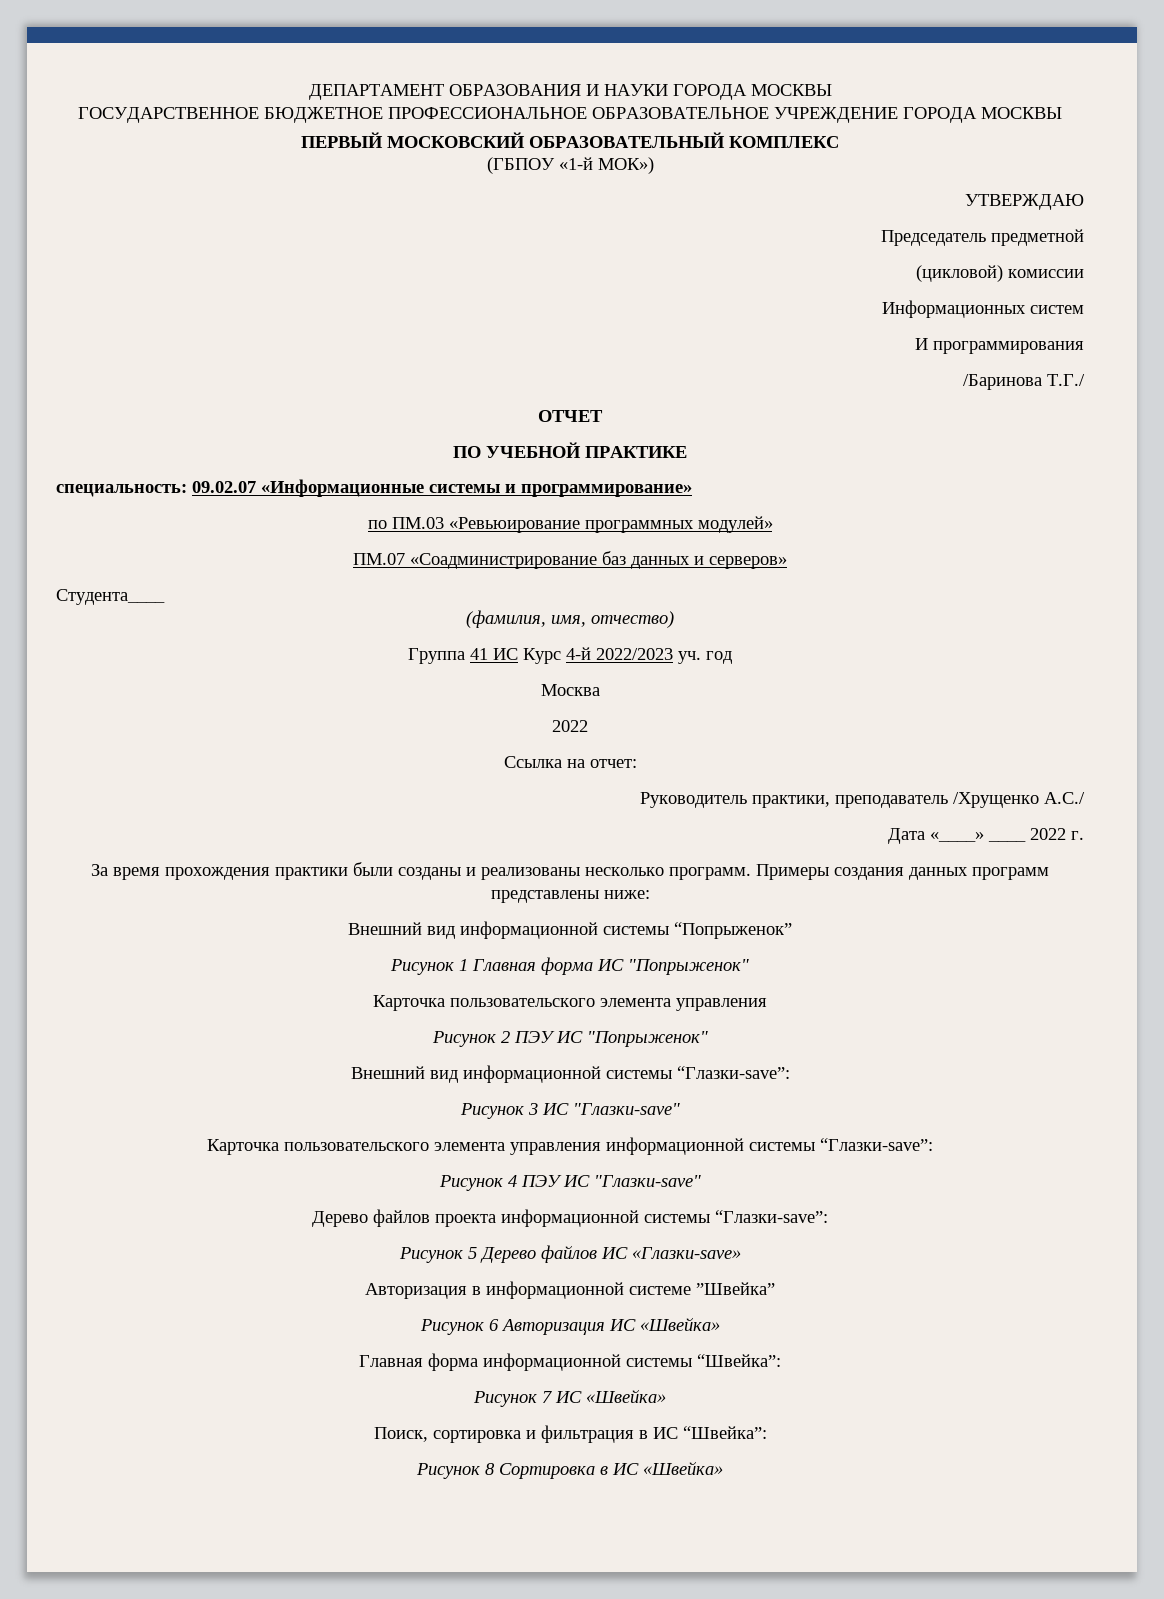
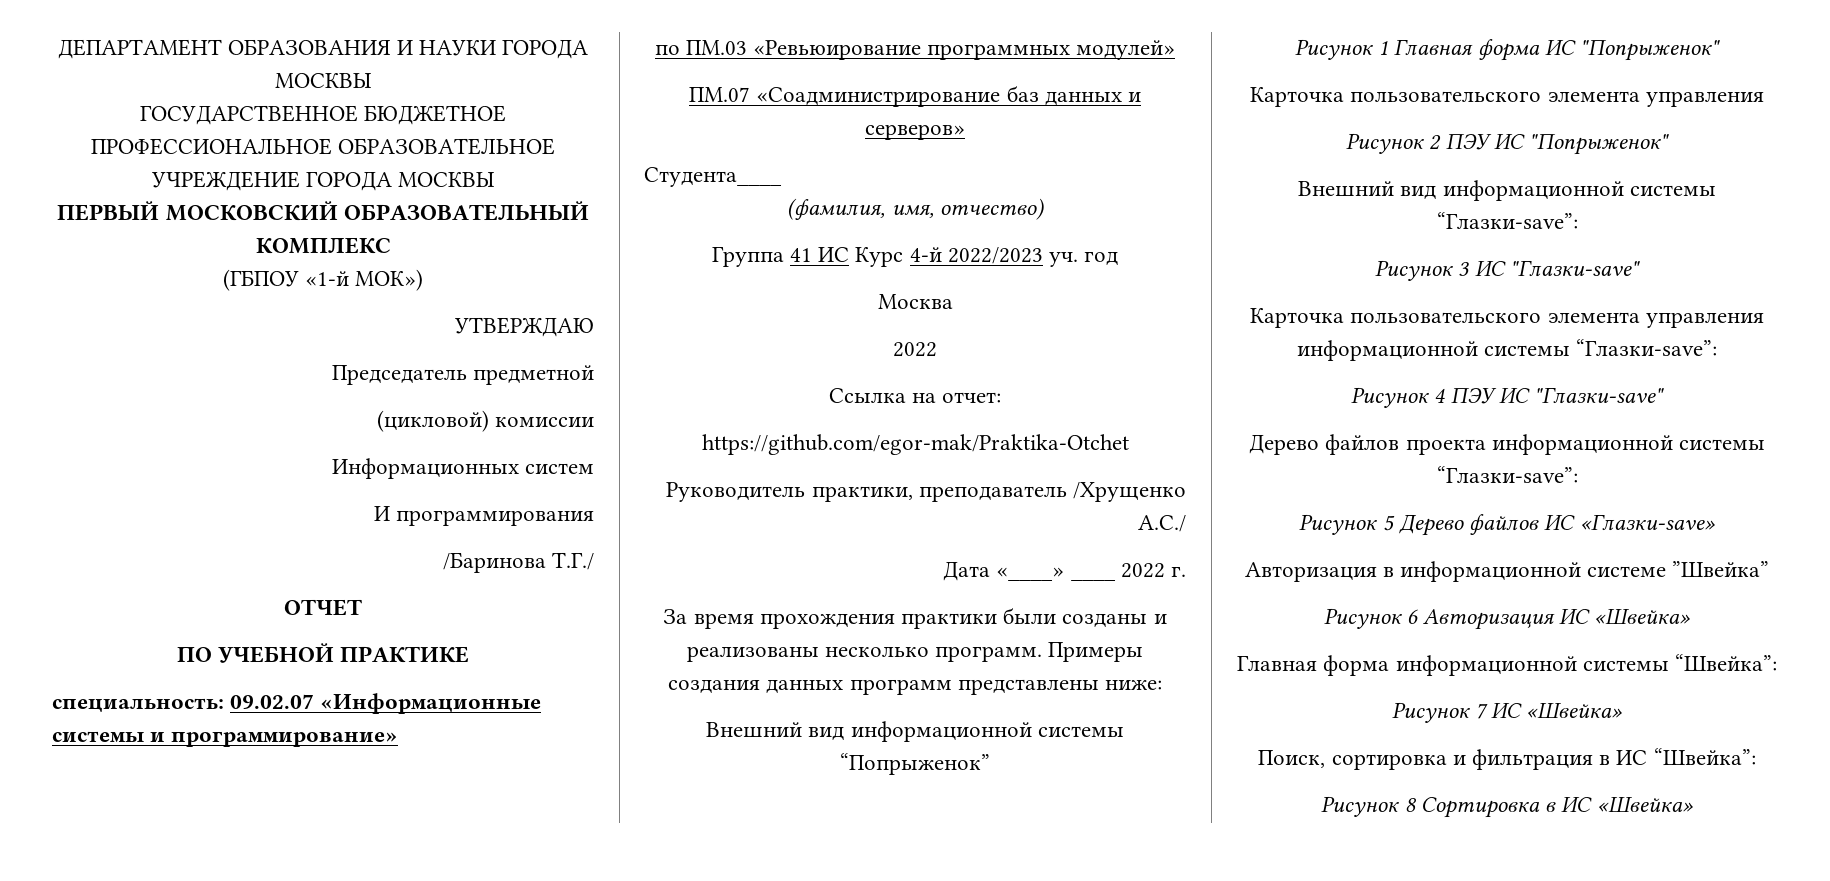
(637, 763) none -> [701,434,1129,455] // https://github.com/egor-mak/Praktika-Otchet

